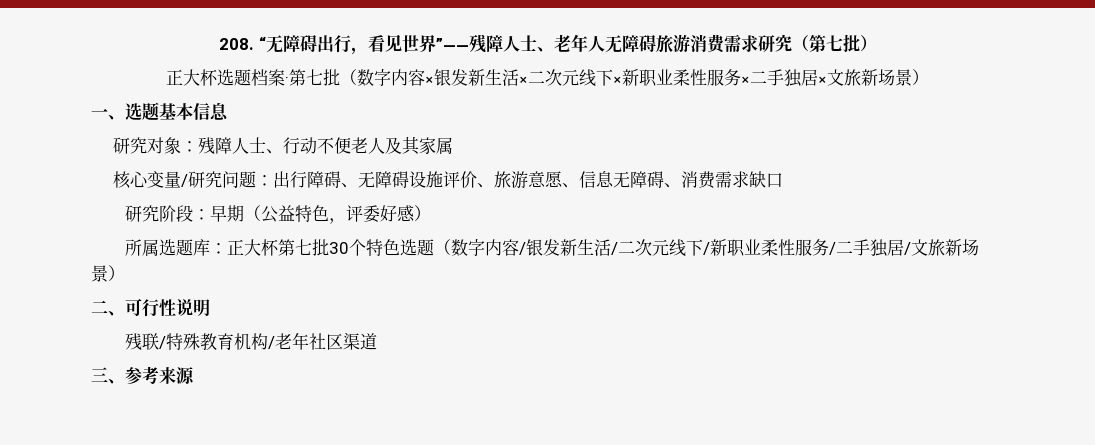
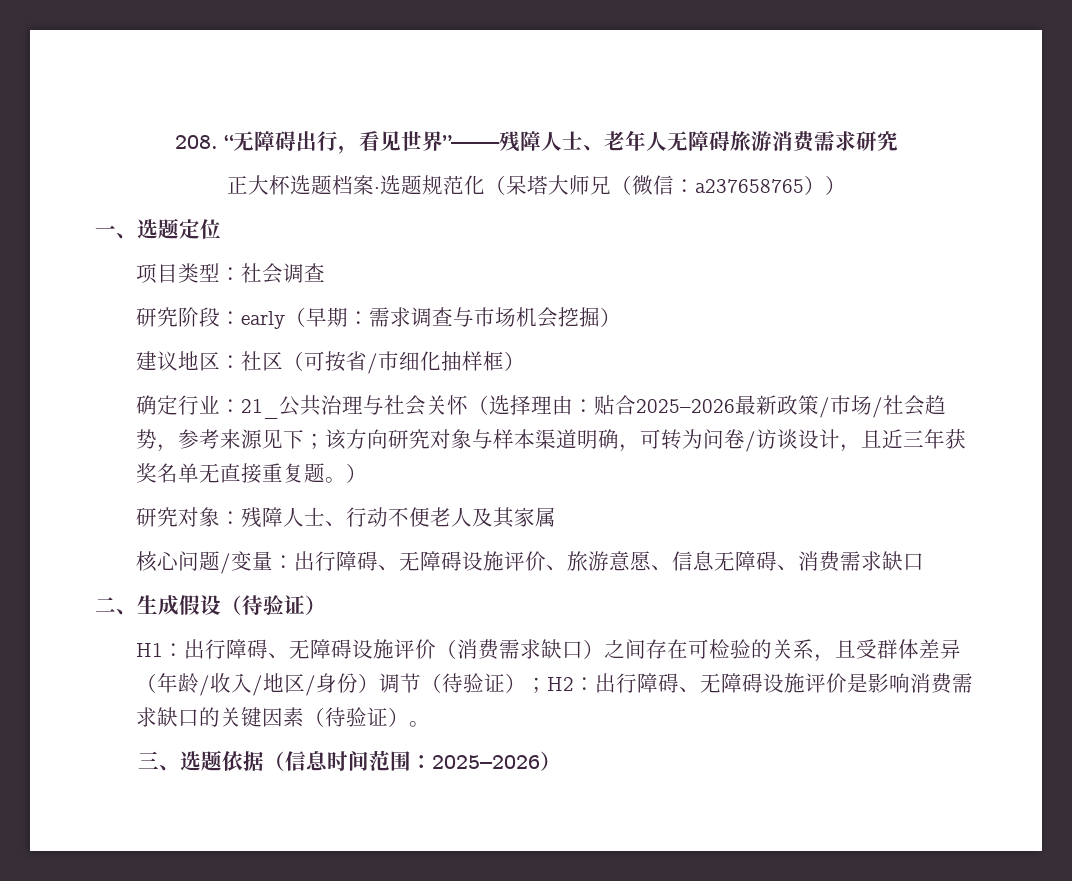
[791,34,877,52] （第七批） -> (898, 141) none
[289,69,929,87] [91,102,229,121] 第七批（数字内容×银发新生活×二次元线下×新职业柔性服务×二手独居×文旅新场景） // 一、选题基本信息 -> [379,175,846,195] [95,218,221,239] [135,263,325,284] [135,307,621,329] [135,351,525,374] [135,395,946,419] [135,429,966,452] [135,463,367,484] 选题规范化（呆塔大师兄（微信：a237658765）） // 一、选题定位 // 项目类型：社会调查 // 研究阶段：early（早期：需求调查与市场机会挖掘） // 建议地区：社区（可按省/市细化抽样框） // 确定行业：21_公共治理与社会关怀（选择理由：贴合2025–2026最新政策/市场/社会趋势，参考来源见下；该方向研究对象与样本渠道明确，可转为问卷/访谈设计，且近三年获奖名单无直接重复题。）
[146,171,256,188] 变量/研究问题 -> [177,551,273,574] 问题/变量
[124,205,431,224] [124,239,979,257] [91,265,125,282] [91,298,210,317] [124,332,377,351] [91,366,195,384] 研究阶段：早期（公益特色，评委好感） // 所属选题库：正大杯第七批30个特色选题（数字内容/银发新生活/二次元线下/新职业柔性服务/二手独居/文旅新场景） // 二、可行性说明 // 残联/特殊教育机构/老年社区渠道 // 三、参考来源 -> [95,595,326,615] [135,639,961,662] [135,673,973,696] [135,707,430,727] [137,750,561,771] 二、生成假设（待验证） // H1：出行障碍、无障碍设施评价（消费需求缺口）之间存在可检验的关系，且受群体差异（年龄/收入/地区/身份）调节（待验证）；H2：出行障碍、无障碍设施评价是影响消费需求缺口的关键因素（待验证）。 // 三、选题依据（信息时间范围：2025–2026）

